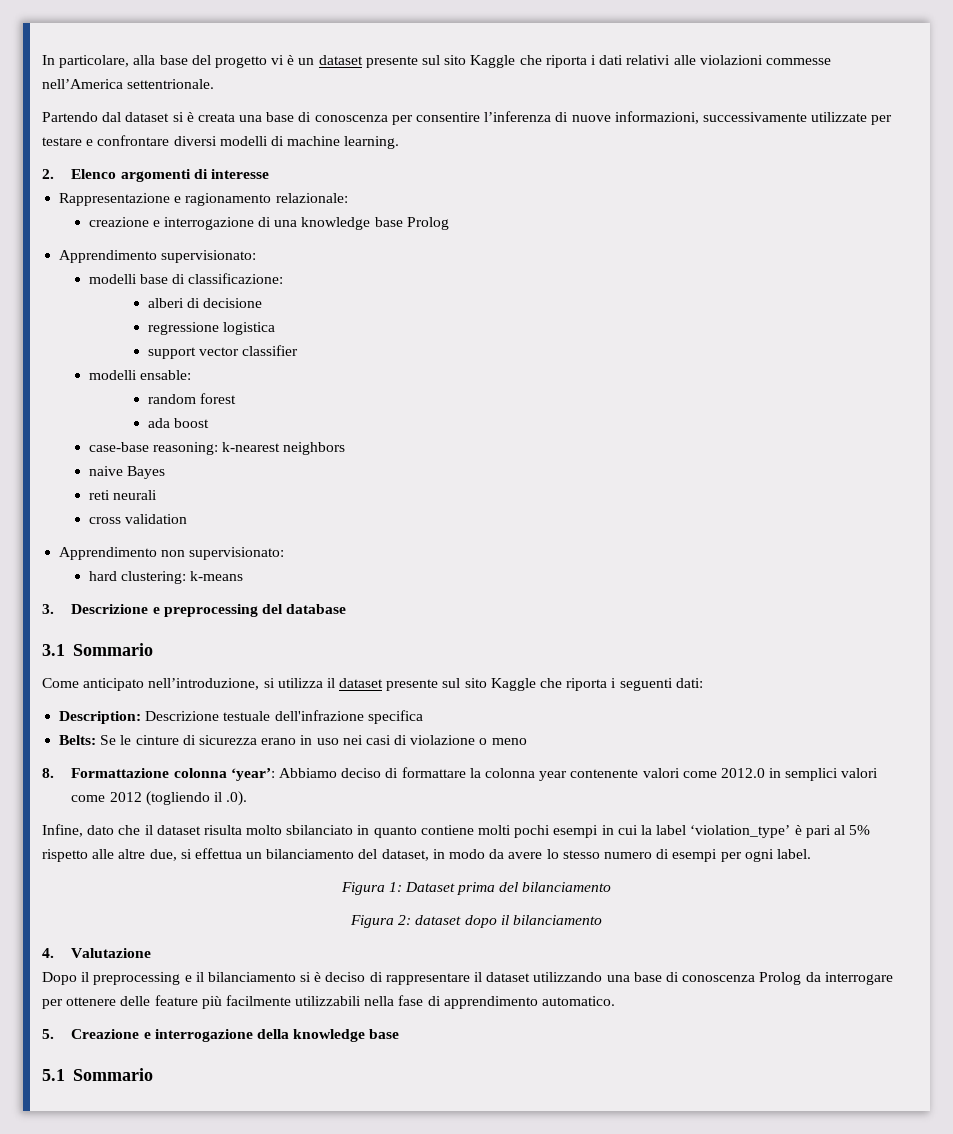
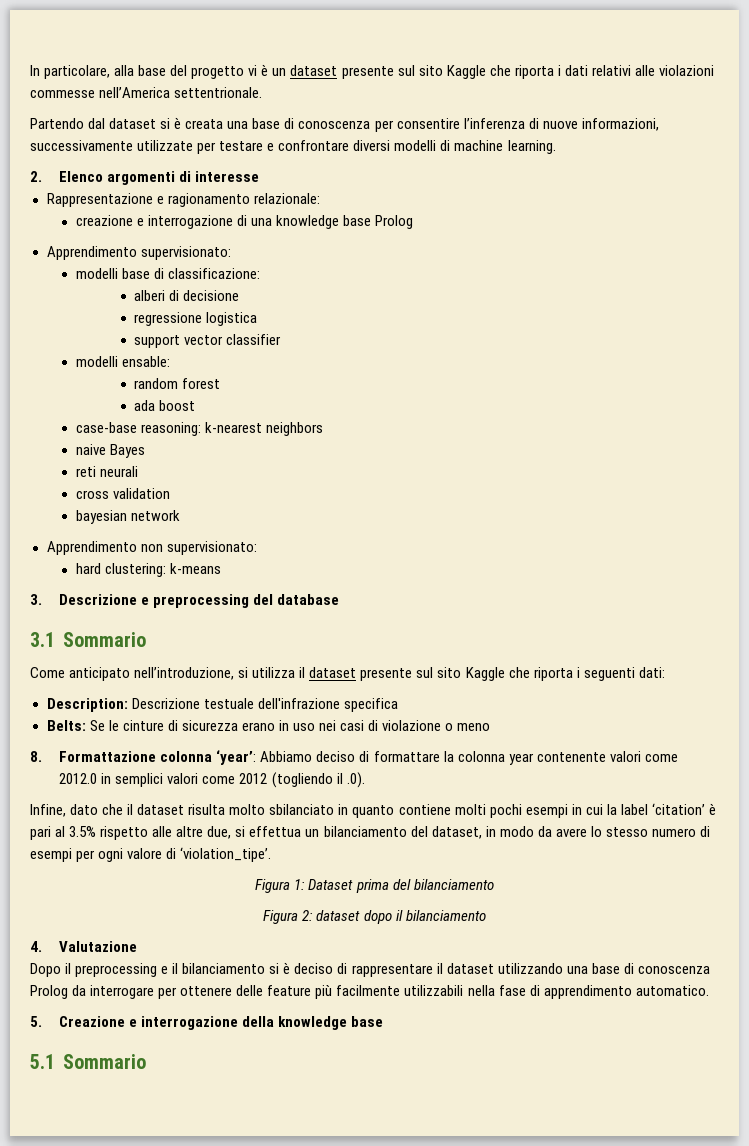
(187, 519) none -> [75,510,180,524] // bayesian network
[690,825,791,838] ‘violation_type’ -> [651,803,705,815] ‘citation’
[849,825,871,835] 5% -> [69,826,97,837] 3.5%
[776,849,811,859] label. -> [127,847,272,862] valore di ‘violation_tipe’.

